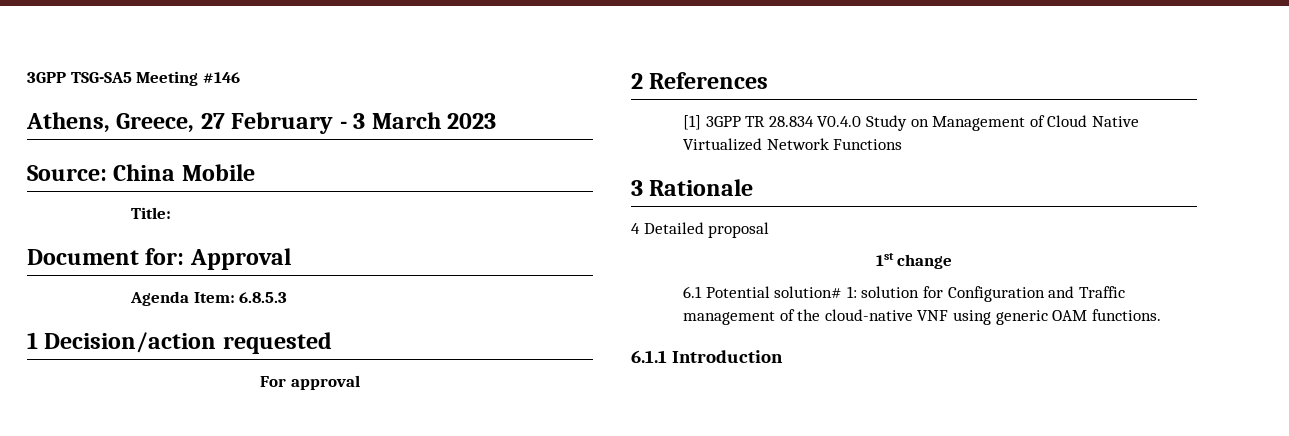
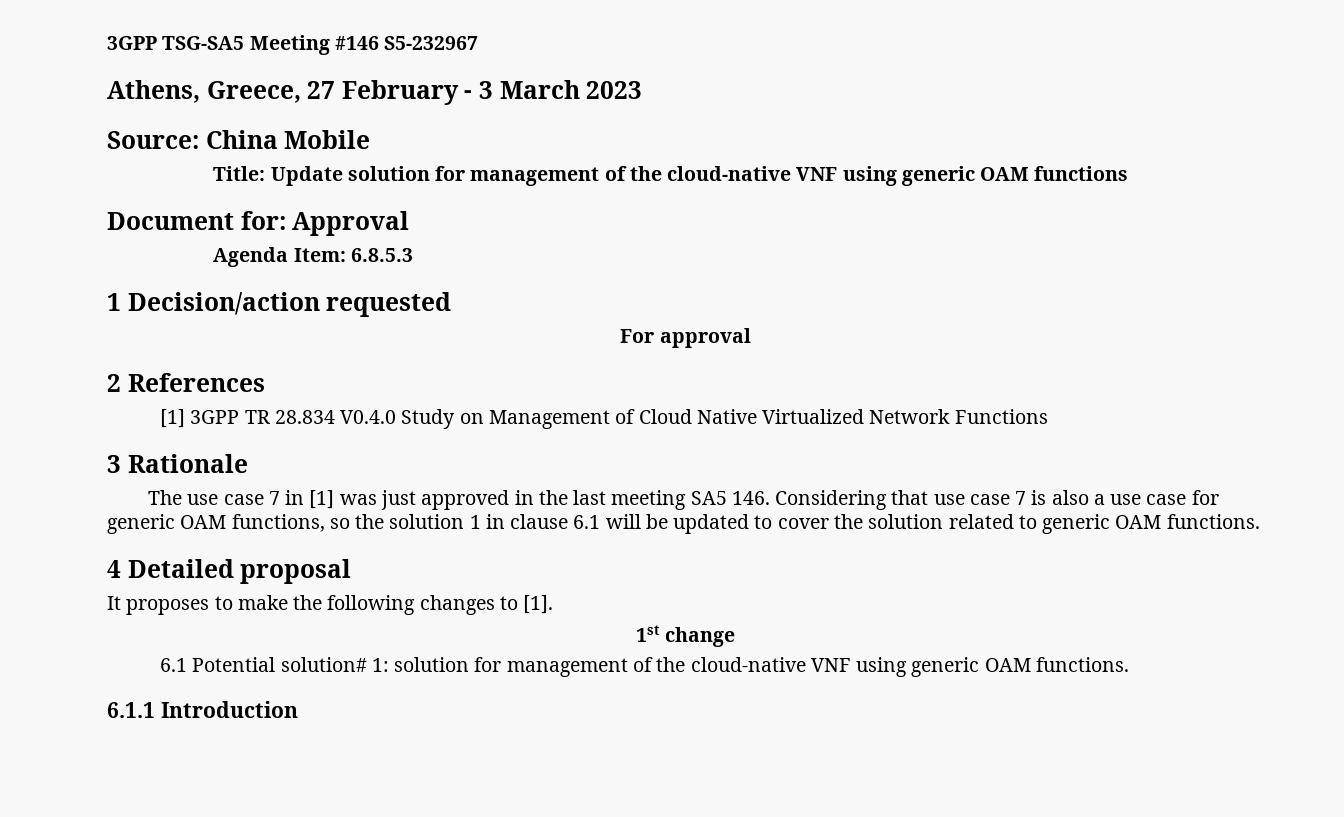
(240, 77) none -> [384,36,479,50] S5-232967
(172, 213) none -> [270,166,1129,186] Update solution for management of the cloud-native VNF using generic OAM functions
[631,222,770,238] 4 Detailed proposal -> [148,490,1219,510] [107,514,1260,534] [107,559,352,584] [107,595,554,615] The use case 7 in [1] was just approved in the last meeting SA5 146. Considering that use case 7 is also a use case for generic OAM functions, so the solution 1 in clause 6.1 will be updated to cover the solution related to generic OAM functions. // 4 Detailed proposal // It proposes to make the following changes to [1].
[947,286,1125,302] Configuration and Traffic -> (502, 664) none

